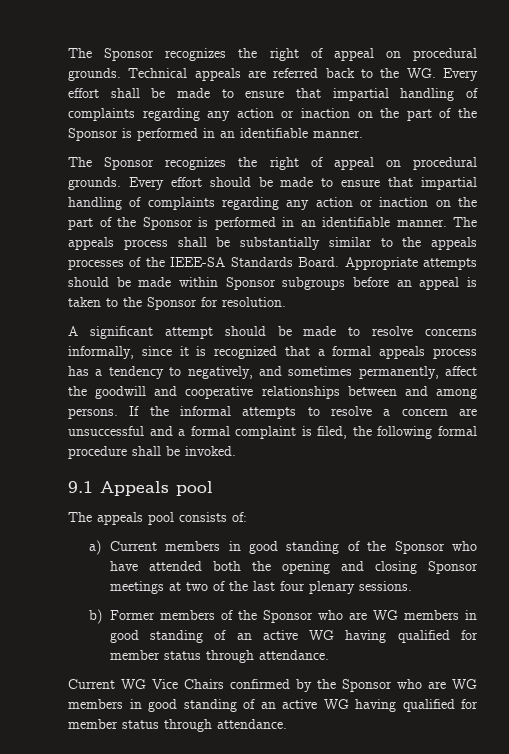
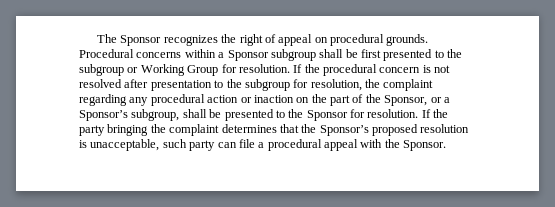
[128,68,478,81] [68,88,478,101] [68,108,478,121] [68,128,363,141] [68,157,477,170] [68,177,478,190] [68,197,477,210] [68,217,477,230] [68,237,477,250] [68,257,477,270] [68,277,478,290] [68,297,101,307] Technical appeals are referred back to the WG. Every effort shall be made to ensure that impartial handling of complaints regarding any action or inaction on the part of the Sponsor is performed in an identifiable manner. // The Sponsor recognizes the right of appeal on procedural grounds. Every effort should be made to ensure that impartial handling of complaints regarding any action or inaction on the part of the Sponsor is performed in an identifiable manner. The appeals process shall be substantially similar to the appeals processes of the IEEE-SA Standards Board. Appropriate attempts should be made within Sponsor subgroups before an appeal is taken -> [79,49,463,61] [79,64,451,76] [79,79,434,91] [79,94,450,106] [79,109,274,121] Procedural concerns within a Sponsor subgroup shall be first presented to the subgroup or Working Group for resolution. If the procedural concern is not resolved after presentation to the subgroup for resolution, the complaint regarding any procedural action or inaction on the part of the Sponsor, or a Sponsor’s subgroup, shall be presented
[68,326,477,339] [68,346,477,359] [68,366,477,379] [68,386,478,399] [68,406,477,419] [68,426,477,439] [68,446,236,459] [68,481,213,496] [68,512,247,525] [88,540,477,555] [109,561,478,574] [109,581,412,594] [88,609,477,624] [109,630,478,643] [109,650,329,663] [68,679,477,692] [68,699,478,712] [68,719,287,732] // A significant attempt should be made to resolve concerns informally, since it is recognized that a formal appeals process has a tendency to negatively, and sometimes permanently, affect the goodwill and cooperative relationships between and among persons. If the informal attempts to resolve a concern are unsuccessful and a formal complaint is filed, the following formal procedure shall be invoked. // 9.1 Appeals pool // The appeals pool consists of: // a) Current members in good standing of the Sponsor who have attended both the opening and closing Sponsor meetings at two of the last four plenary sessions. // b) Former members of the Sponsor who are WG members in good standing of an active WG having qualified for member status through attendance. // Current WG Vice Chairs confirmed by the Sponsor who are WG members in good standing of an active WG having qualified for member status through attendance. -> [421,109,449,118] [79,124,470,136] [79,139,447,151] If the party bringing the complaint determines that the Sponsor’s proposed resolution is unacceptable, such party can file a procedural appeal with the Sponsor.

